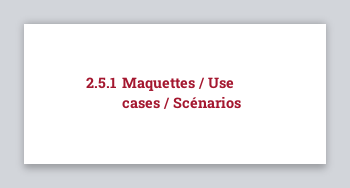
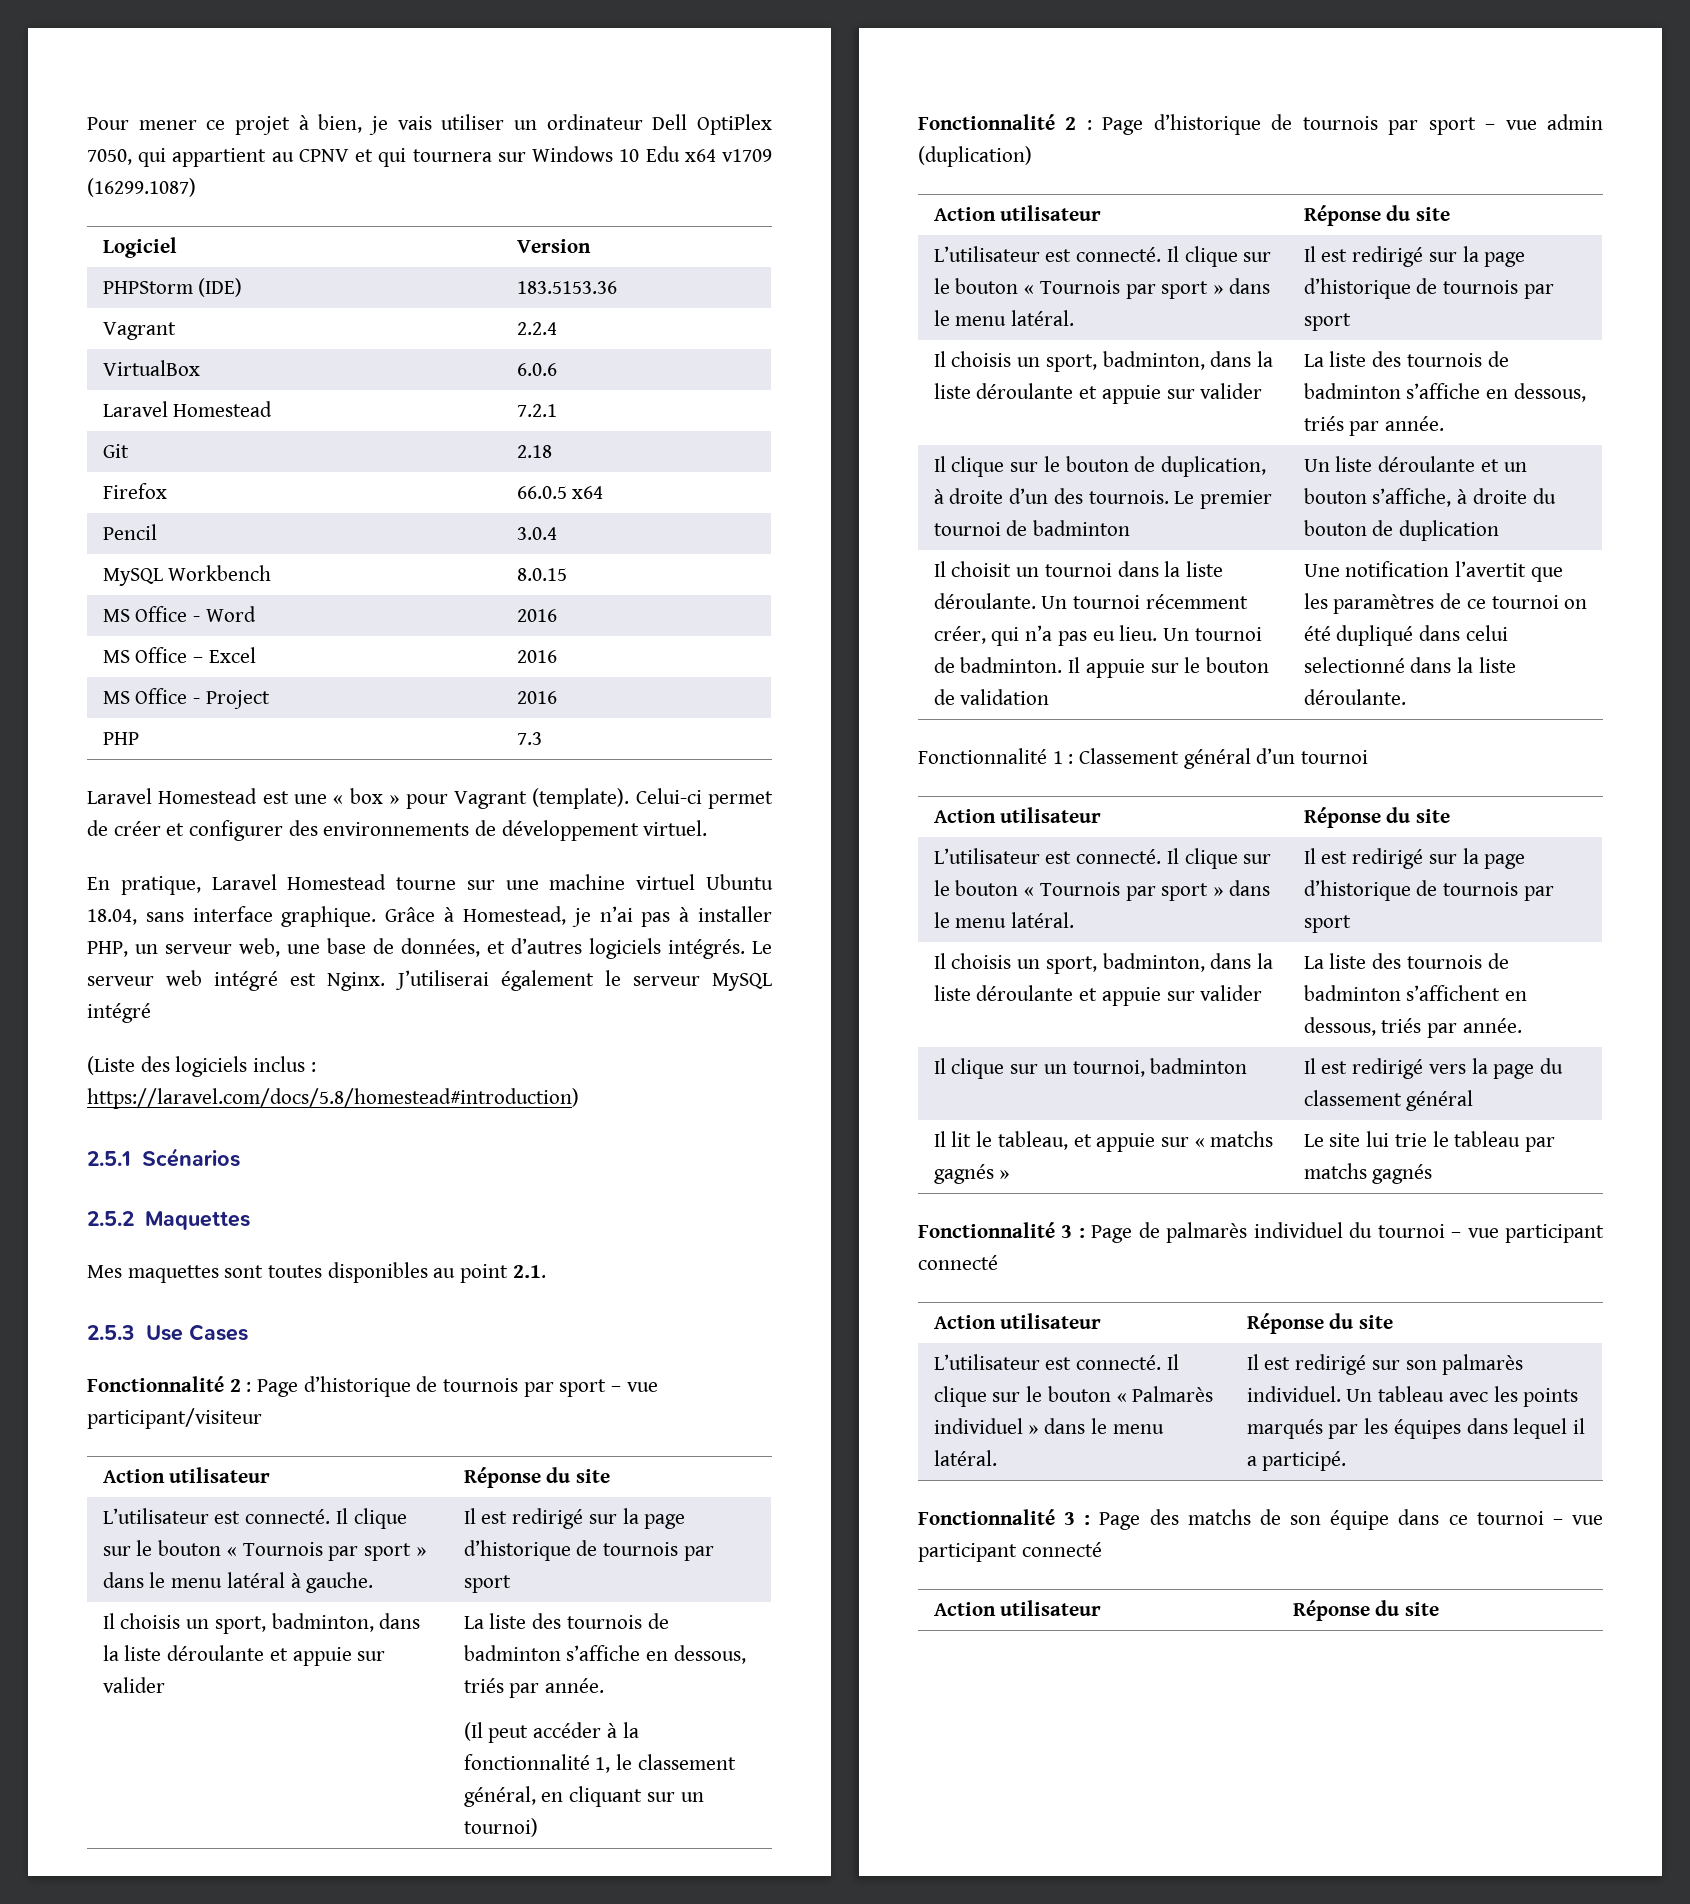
[86,77,235,91] [122,96,242,109] 2.5.1 Maquettes / Use cases / Scénarios -> [87,114,772,135] [87,146,773,167] [87,178,196,197] [102,237,177,258] [516,239,591,253] [102,278,243,297] [516,281,617,294] [102,322,176,340] [516,322,557,335] [102,360,200,376] [516,363,557,376] [102,401,273,417] [516,404,557,417] [102,444,129,458] [516,445,552,458] [102,483,167,499] [516,486,604,499] [102,524,157,540] [516,527,557,540] [102,565,272,586] [516,568,567,581] [102,606,256,622] [516,609,557,622] [102,647,256,663] [516,650,557,663] [102,688,270,709] [516,691,557,704] [102,732,139,745] [516,732,542,745] [87,788,774,809] [87,820,708,841] [87,874,773,895] [87,906,773,927] [87,938,772,959] [87,970,772,991] [87,1003,151,1023] [87,1056,316,1077] [87,1088,579,1109] [87,1148,240,1167] [87,1211,250,1230] [87,1262,546,1283] [87,1324,248,1341] [87,1376,658,1397] [87,1408,262,1429] [102,1467,271,1483] [463,1467,611,1488] [102,1508,407,1529] [102,1540,426,1561] [102,1572,374,1593] [463,1508,686,1529] [463,1540,714,1561] [463,1575,511,1593] [102,1613,421,1634] [102,1645,386,1666] [102,1677,165,1693] [463,1613,669,1629] [463,1645,746,1664] [463,1678,605,1698] [463,1722,639,1743] [463,1754,736,1773] [463,1786,704,1807] [463,1818,538,1837] [918,114,1603,135] [918,146,1032,167] [933,205,1102,221] [1303,205,1451,226] [933,246,1272,267] [933,278,1270,299] [933,310,1075,326] [1303,246,1526,267] [1303,278,1554,299] [1303,313,1351,331] [933,351,1273,372] [933,383,1263,404] [1303,351,1509,367] [1303,383,1586,402] [1303,416,1445,436] [933,456,1266,477] [933,488,1272,509] [933,520,1131,536] [1303,456,1527,472] [1303,488,1556,507] [1303,520,1500,541] [933,561,1223,577] [933,593,1248,609] [933,625,1262,646] [933,657,1269,678] [933,689,1050,705] [1303,561,1563,582] [1303,593,1588,614] [1303,625,1508,646] [1303,657,1516,673] [1303,689,1406,705] [918,748,1369,769] [933,807,1102,823] [1303,807,1451,828] [933,848,1272,869] [933,880,1270,901] [933,912,1075,928] [1303,848,1526,869] [1303,880,1554,901] [1303,915,1351,933] [933,953,1273,974] [933,985,1263,1006] [1303,953,1509,969] [1303,985,1528,1001] [1303,1017,1522,1038] [933,1058,1248,1079] [1303,1058,1563,1079] [1303,1090,1474,1111] [933,1131,1274,1152] [933,1164,1010,1184] [1303,1131,1555,1152] [1303,1163,1433,1184] [918,1222,1605,1243] [918,1255,998,1270] [933,1313,1102,1329] [1246,1313,1394,1334] [933,1354,1179,1370] [933,1386,1214,1407] [933,1418,1164,1434] [933,1450,997,1466] [1246,1354,1524,1375] [1246,1386,1579,1407] [1246,1418,1585,1439] [1246,1451,1347,1471] [918,1509,1603,1530] [918,1542,1102,1562] [933,1600,1102,1616] [1292,1600,1440,1621] Pour mener ce projet à bien, je vais utiliser un ordinateur Dell OptiPlex 7050, qui appartient au CPNV et qui tournera sur Windows 10 Edu x64 v1709 (16299.1087) // Logiciel | Version // PHPStorm (IDE) | 183.5153.36 // Vagrant | 2.2.4 // VirtualBox | 6.0.6 // Laravel Homestead | 7.2.1 // Git | 2.18 // Firefox | 66.0.5 x64 // Pencil | 3.0.4 // MySQL Workbench | 8.0.15 // MS Office - Word | 2016 // MS Office – Excel | 2016 // MS Office - Project | 2016 // PHP | 7.3 // Laravel Homestead est une « box » pour Vagrant (template). Celui-ci permet de créer et configurer des environnements de développement virtuel. // En pratique, Laravel Homestead tourne sur une machine virtuel Ubuntu 18.04, sans interface graphique. Grâce à Homestead, je n’ai pas à installer PHP, un serveur web, une base de données, et d’autres logiciels intégrés. Le serveur web intégré est Nginx. J’utiliserai également le serveur MySQL intégré // (Liste des logiciels inclus : https://laravel.com/docs/5.8/homestead#introduction) // 2.5.1 Scénarios // 2.5.2 Maquettes // Mes maquettes sont toutes disponibles au point 2.1. // 2.5.3 Use Cases // Fonctionnalité 2 : Page d’historique de tournois par sport – vue participant/visiteur // Action utilisateur | Réponse du site // L’utilisateur est connecté. Il clique sur le bouton « Tournois par sport » dans le menu latéral à gauche. | Il est redirigé sur la page d’historique de tournois par sport // Il choisis un sport, badminton, dans la liste déroulante et appuie sur valider | La liste des tournois de badminton s’affiche en dessous, triés par année. // (Il peut accéder à la fonctionnalité 1, le classement général, en cliquant sur un tournoi) // Fonctionnalité 2 : Page d’historique de tournois par sport – vue admin (duplication) // Action utilisateur | Réponse du site // L’utilisateur est connecté. Il clique sur le bouton « Tournois par sport » dans le menu latéral. | Il est redirigé sur la page d’historique de tournois par sport // Il choisis un sport, badminton, dans la liste déroulante et appuie sur valider | La liste des tournois de badminton s’affiche en dessous, triés par année. // Il clique sur le bouton de duplication, à droite d’un des tournois. Le premier tournoi de badminton | Un liste déroulante et un bouton s’affiche, à droite du bouton de duplication // Il choisit un tournoi dans la liste déroulante. Un tournoi récemment créer, qui n’a pas eu lieu. Un tournoi de badminton. Il appuie sur le bouton de validation | Une notification l’avertit que les paramètres de ce tournoi on été dupliqué dans celui selectionné dans la liste déroulante. // Fonctionnalité 1 : Classement général d’un tournoi // Action utilisateur | Réponse du site // L’utilisateur est connecté. Il clique sur le bouton « Tournois par sport » dans le menu latéral. | Il est redirigé sur la page d’historique de tournois par sport // Il choisis un sport, badminton, dans la liste déroulante et appuie sur valider | La liste des tournois de badminton s’affichent en dessous, triés par année. // Il clique sur un tournoi, badminton | Il est redirigé vers la page du classement général // Il lit le tableau, et appuie sur « matchs gagnés » | Le site lui trie le tableau par matchs gagnés // Fonctionnalité 3 : Page de palmarès individuel du tournoi – vue participant connecté // Action utilisateur | Réponse du site // L’utilisateur est connecté. Il clique sur le bouton « Palmarès individuel » dans le menu latéral. | Il est redirigé sur son palmarès individuel. Un tableau avec les points marqués par les équipes dans lequel il a participé. // Fonctionnalité 3 : Page des matchs de son équipe dans ce tournoi – vue participant connecté // Action utilisateur | Réponse du site

